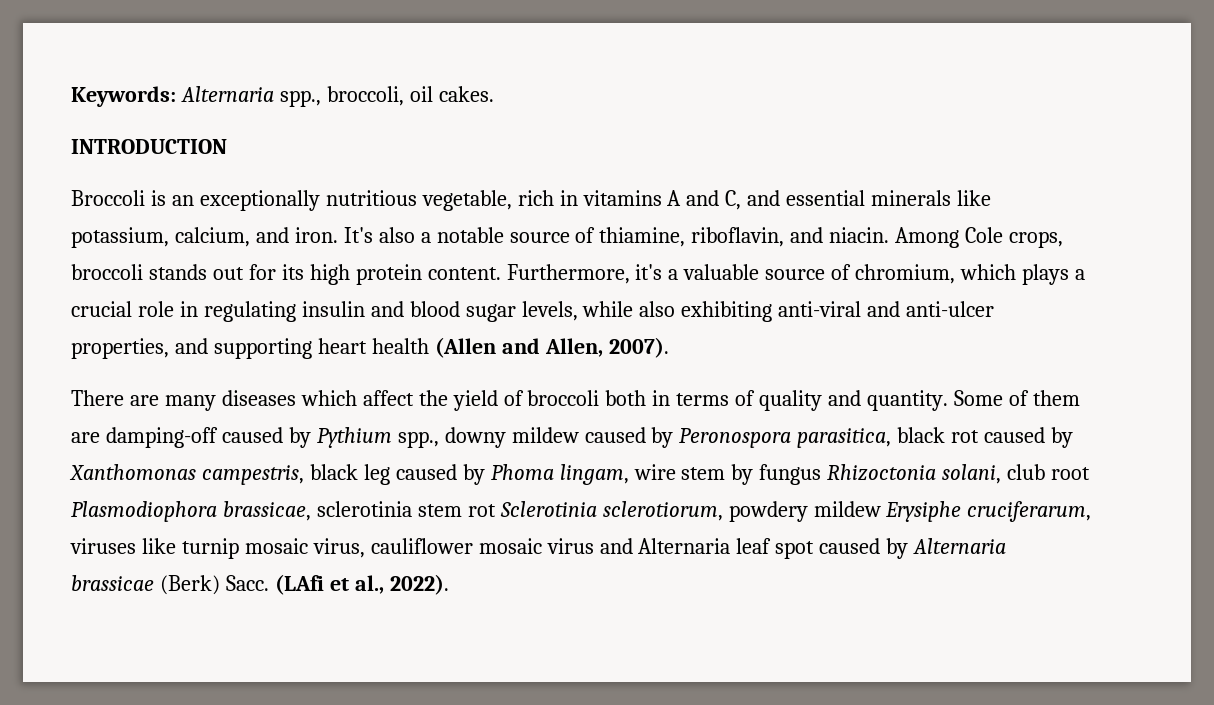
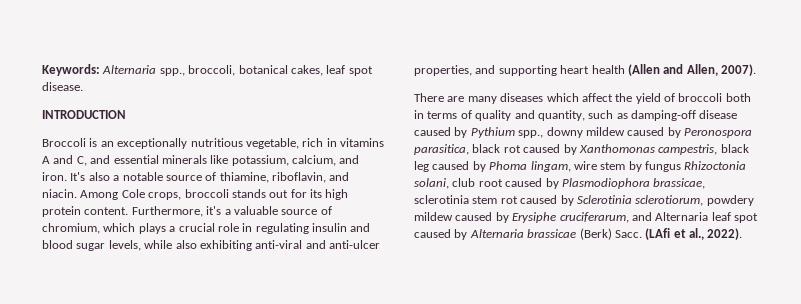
[409,86,494,102] oil cakes. -> [238,65,373,76] [42,82,83,91] botanical cakes, leaf spot disease.
[867,390,1080,411] [71,427,218,448] quantity. Some of them are damping-off -> [537,110,738,121] quantity, such as damping-off disease
(1091, 473) none -> [505,178,559,189] caused by
(496, 510) none -> [520,195,574,206] caused by
[885,501,1092,522] [70,538,594,559] Erysiphe cruciferarum, viruses like turnip mosaic virus, cauliflower mosaic virus -> [455,212,629,223] caused by Erysiphe cruciferarum,

